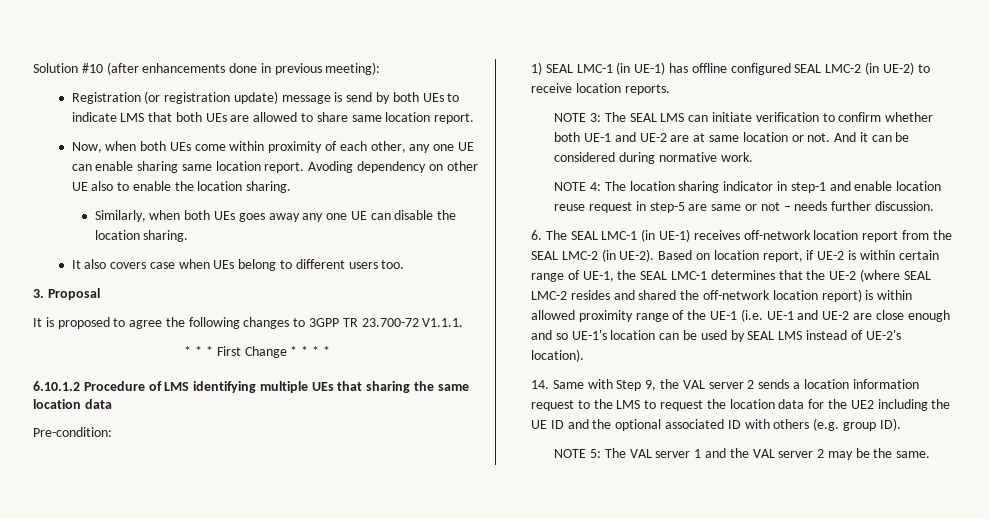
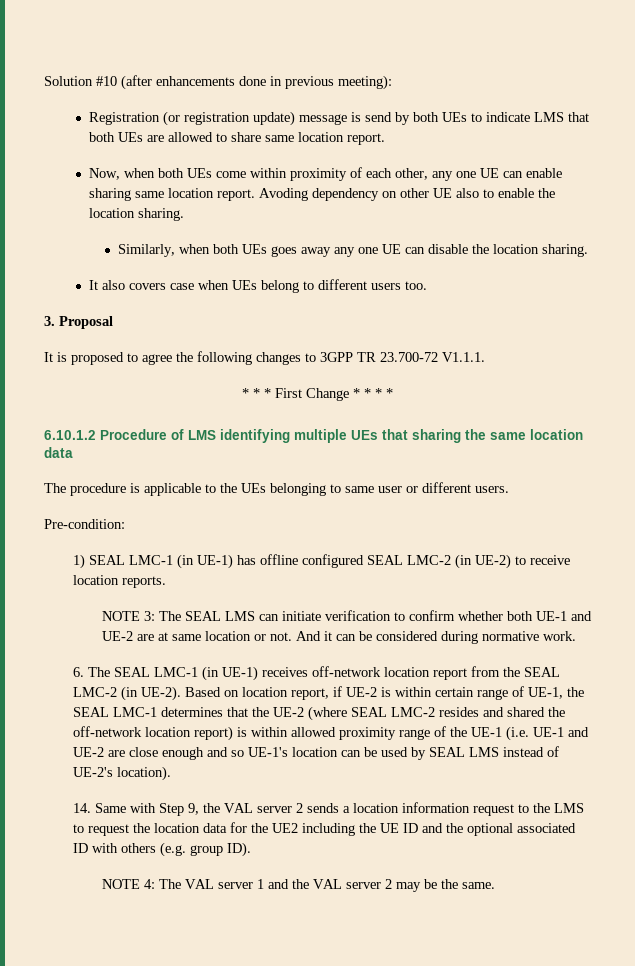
(112, 404) none -> [44,482,509,496] // The procedure is applicable to the UEs belonging to same user or different users.
[554,181,942,193] [554,201,934,213] // NOTE 4: The location sharing indicator in step-1 and enable location reuse request in step-5 are same or not – needs further discussion. -> (576, 636) none
[590,449,602,458] 5: -> [143,879,155,889] 4:

